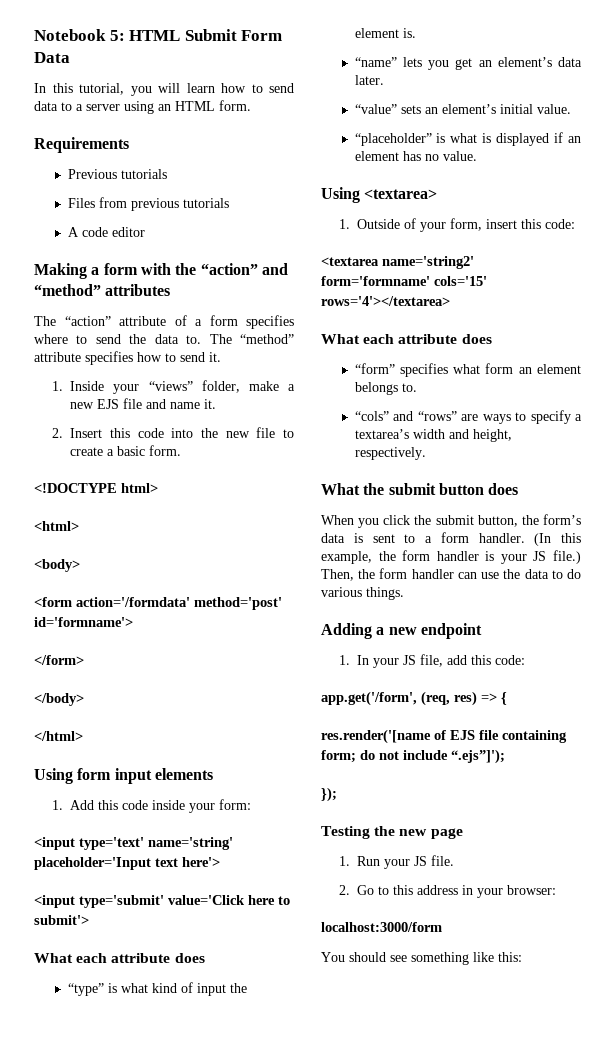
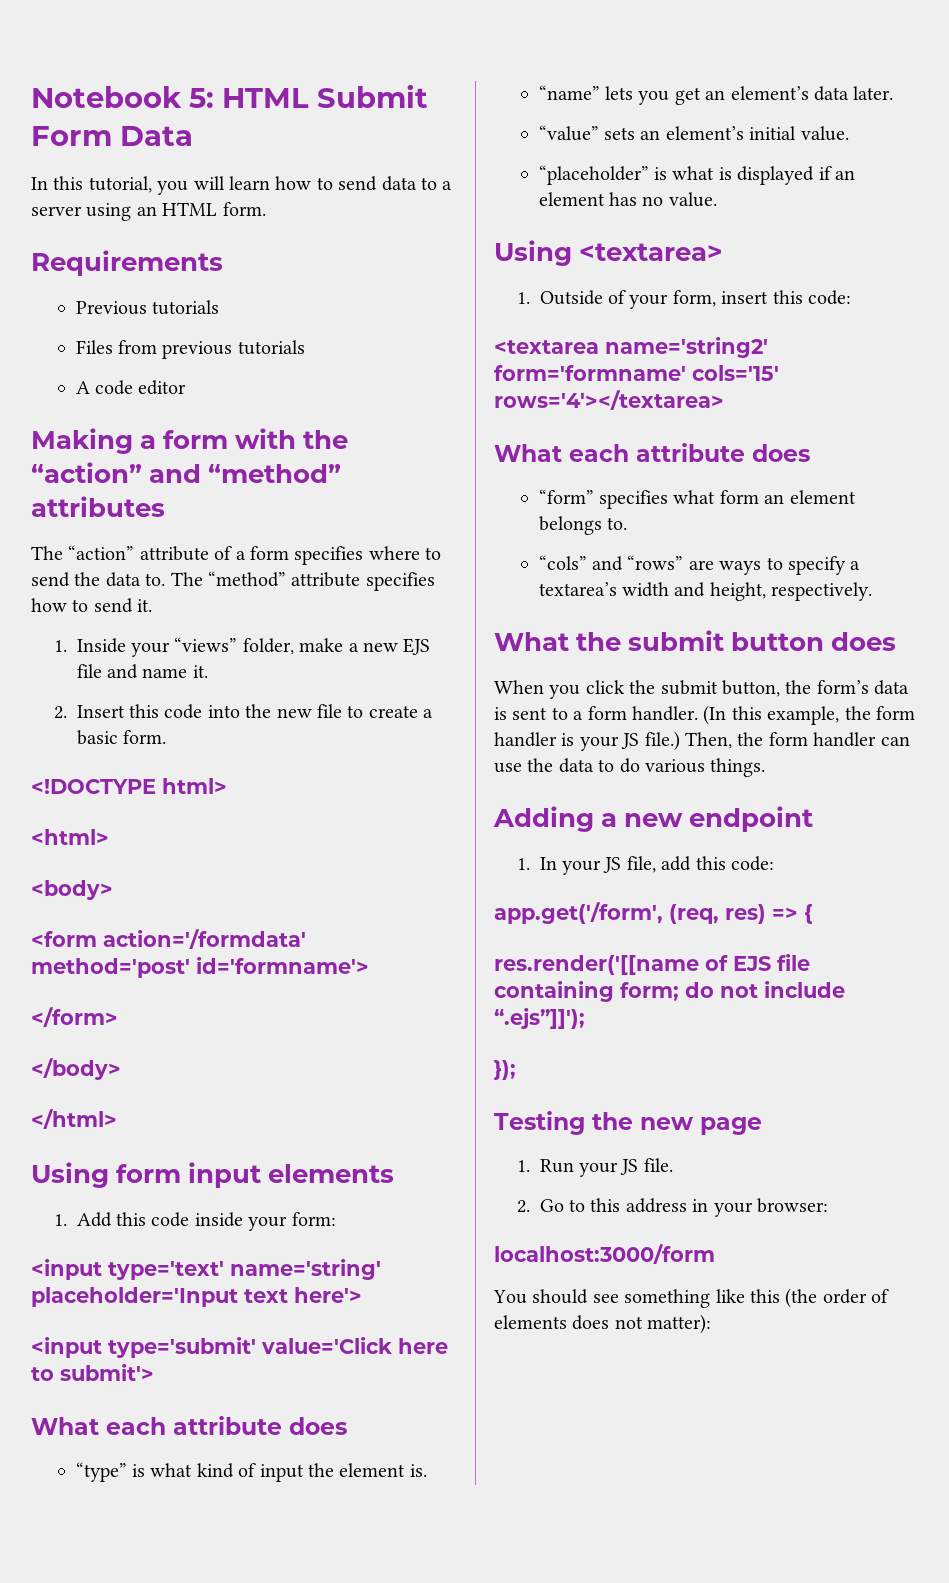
[321,729,431,744] res.render('[name -> [494,955,699,975] res.render('[[name
[451,749,505,764] “.ejs”]'); -> [494,1008,585,1029] “.ejs”]]');
[498,952,522,962] this: -> [750,1288,890,1308] [494,1314,712,1334] this (the order of elements does not matter):

